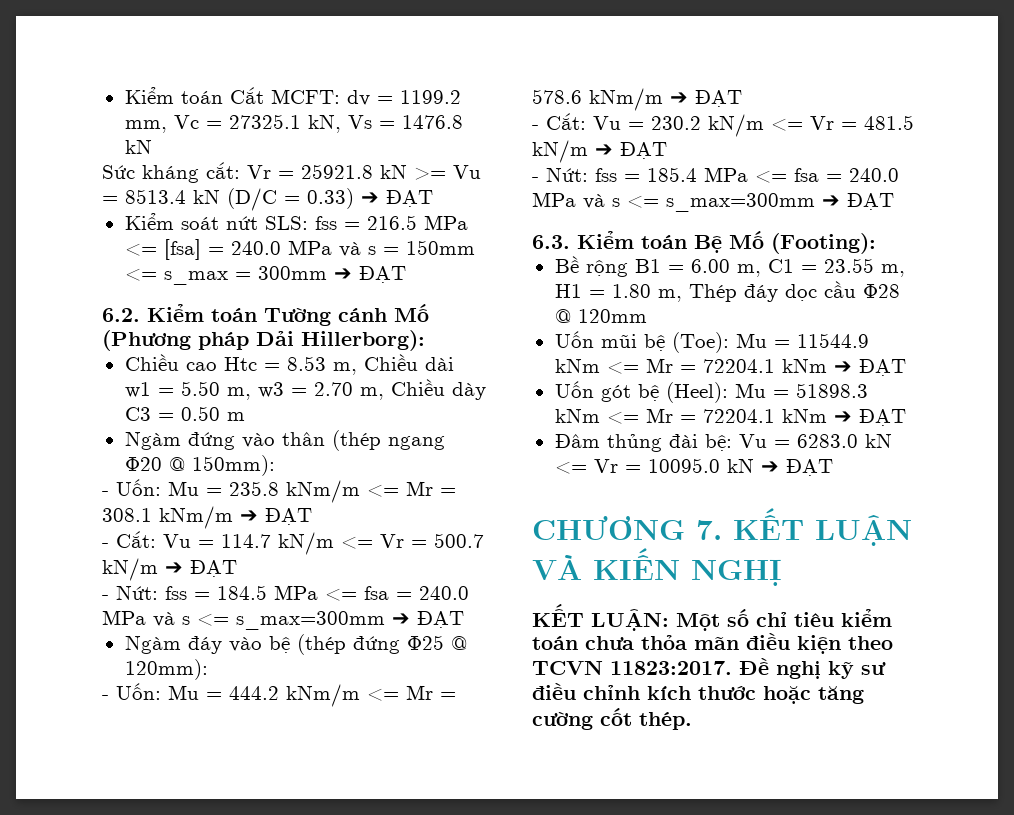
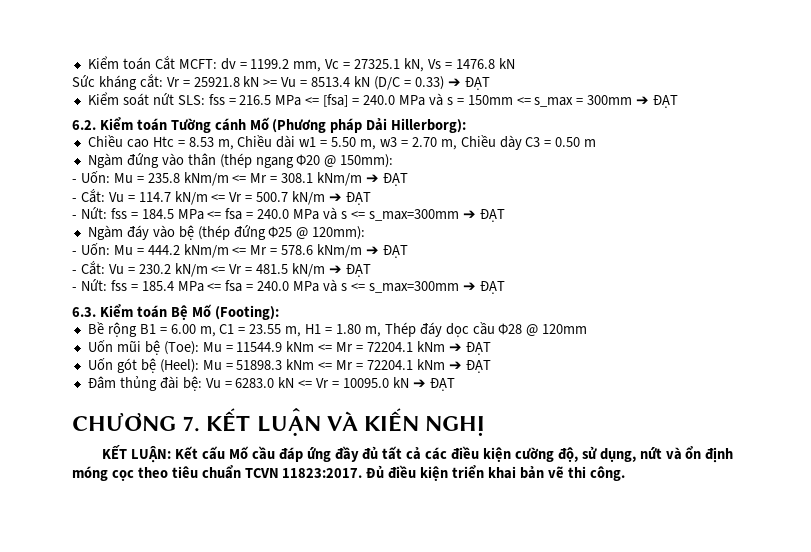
[676,609,892,631] [532,633,893,654] [532,658,886,679] [532,683,864,704] [532,708,692,730] Một số chỉ tiêu kiểm toán chưa thỏa mãn điều kiện theo TCVN 11823:2017. Đề nghị kỹ sư điều chỉnh kích thước hoặc tăng cường cốt thép. -> [175,446,734,463] [72,465,625,481] Kết cấu Mố cầu đáp ứng đầy đủ tất cả các điều kiện cường độ, sử dụng, nứt và ổn định móng cọc theo tiêu chuẩn TCVN 11823:2017. Đủ điều kiện triển khai bản vẽ thi công.

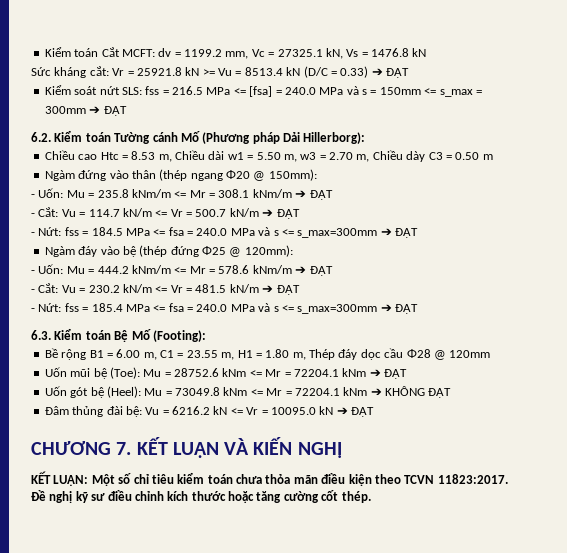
[236,342,283,352] 11544.9 -> [174,368,219,377] 28752.6
[236,359,462,370] 51898.3 kNm <= Mr = 72204.1 kNm ➔ -> [175,386,425,396] 73049.8 kNm <= Mr = 72204.1 kNm ➔ KHÔNG
[235,378,275,388] 6283.0 -> [172,406,210,415] 6216.2
[175,446,734,463] [72,465,625,481] Kết cấu Mố cầu đáp ứng đầy đủ tất cả các điều kiện cường độ, sử dụng, nứt và ổn định móng cọc theo tiêu chuẩn TCVN 11823:2017. Đủ điều kiện triển khai bản vẽ thi công. -> [91,472,508,486] [31,490,371,503] Một số chỉ tiêu kiểm toán chưa thỏa mãn điều kiện theo TCVN 11823:2017. Đề nghị kỹ sư điều chỉnh kích thước hoặc tăng cường cốt thép.

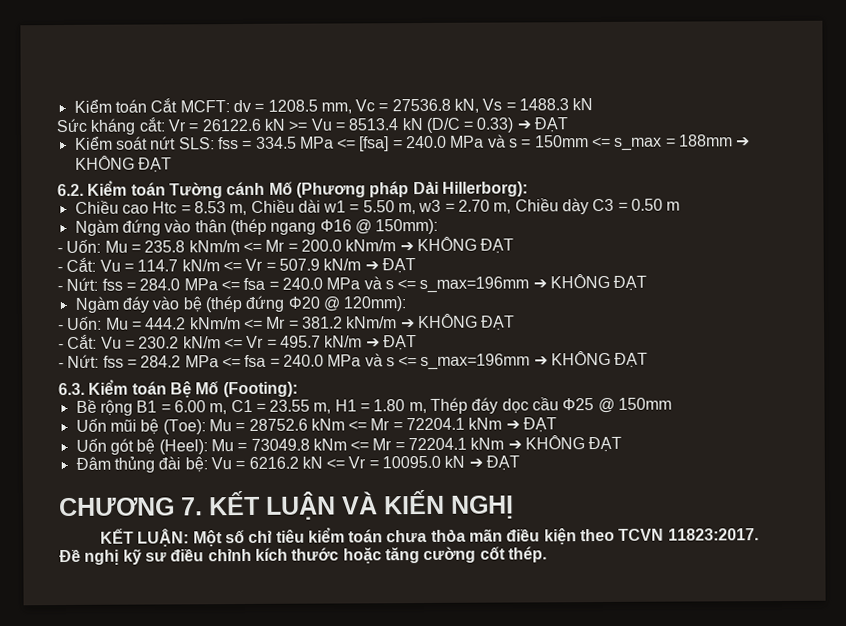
[184,49,222,57] 1199.2 -> [267,99,318,112] 1208.5
[277,49,323,57] 27325.1 -> [391,98,451,112] 27536.8
[371,48,409,57] 1476.8 -> [519,98,570,111] 1488.3
[136,67,182,76] 25921.8 -> [201,118,261,132] 26122.6
[172,86,203,95] 216.5 -> [255,136,297,149] 334.5
[44,106,101,114] 300mm ➔ -> [679,134,751,147] [74,155,135,170] 188mm ➔ KHÔNG
[226,170,250,179] Φ20 -> [319,219,352,232] Φ16
[218,189,307,198] 308.1 kNm/m ➔ -> [300,236,477,252] 200.0 kNm/m ➔ KHÔNG
[195,208,300,219] [31,227,392,238] 500.7 kN/m ➔ ĐẠT // - Nứt: fss = 184.5 MPa <= fsa = 240.0 MPa và s <= s_max=300mm ➔ -> [278,258,416,274] [57,273,611,294] 507.9 kN/m ➔ ĐẠT // - Nứt: fss = 284.0 MPa <= fsa = 240.0 MPa và s <= s_max=196mm ➔ KHÔNG
[202,246,226,255] Φ25 -> [287,296,320,309] Φ20
[218,265,307,274] 578.6 kNm/m ➔ -> [301,313,478,329] 381.2 kNm/m ➔ KHÔNG
[195,284,300,295] [31,303,392,314] 481.5 kN/m ➔ ĐẠT // - Nứt: fss = 185.4 MPa <= fsa = 240.0 MPa và s <= s_max=300mm ➔ -> [279,335,417,351] [58,350,612,371] 495.7 kN/m ➔ ĐẠT // - Nứt: fss = 284.2 MPa <= fsa = 240.0 MPa và s <= s_max=196mm ➔ KHÔNG
[406,349,491,360] Φ28 @ 120mm -> [562,397,672,414] Φ25 @ 150mm

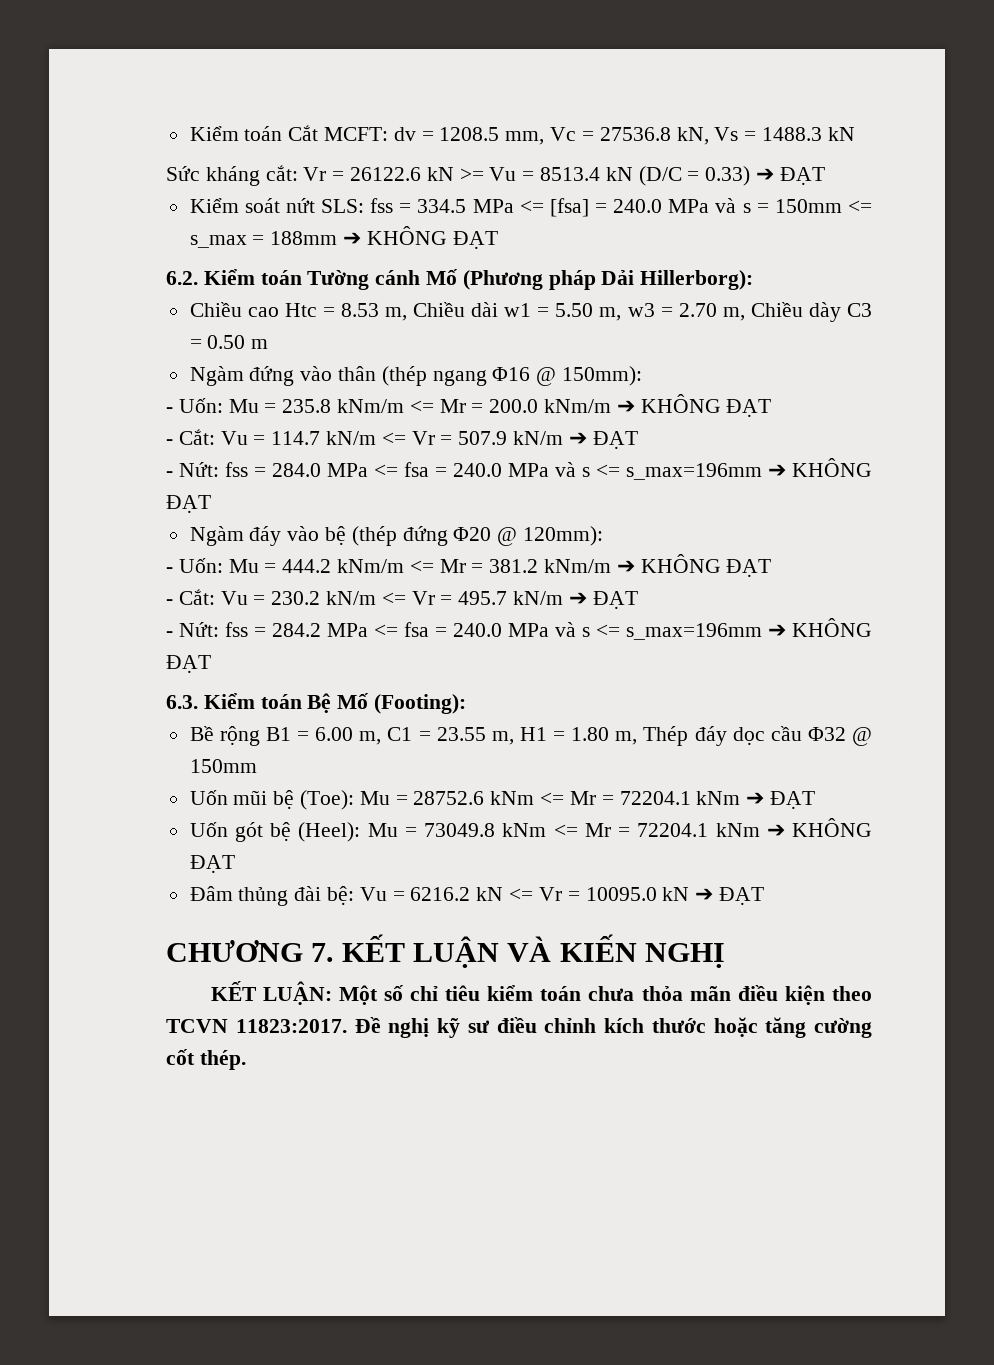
[562,398,595,411] Φ25 -> [807,727,846,741] Φ32

